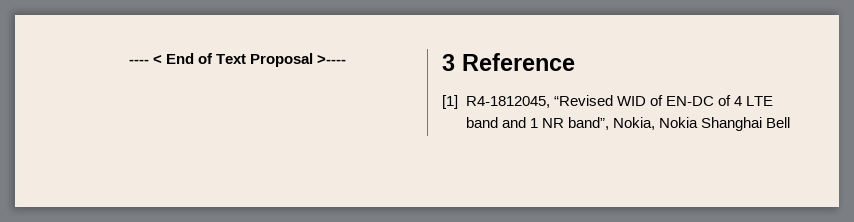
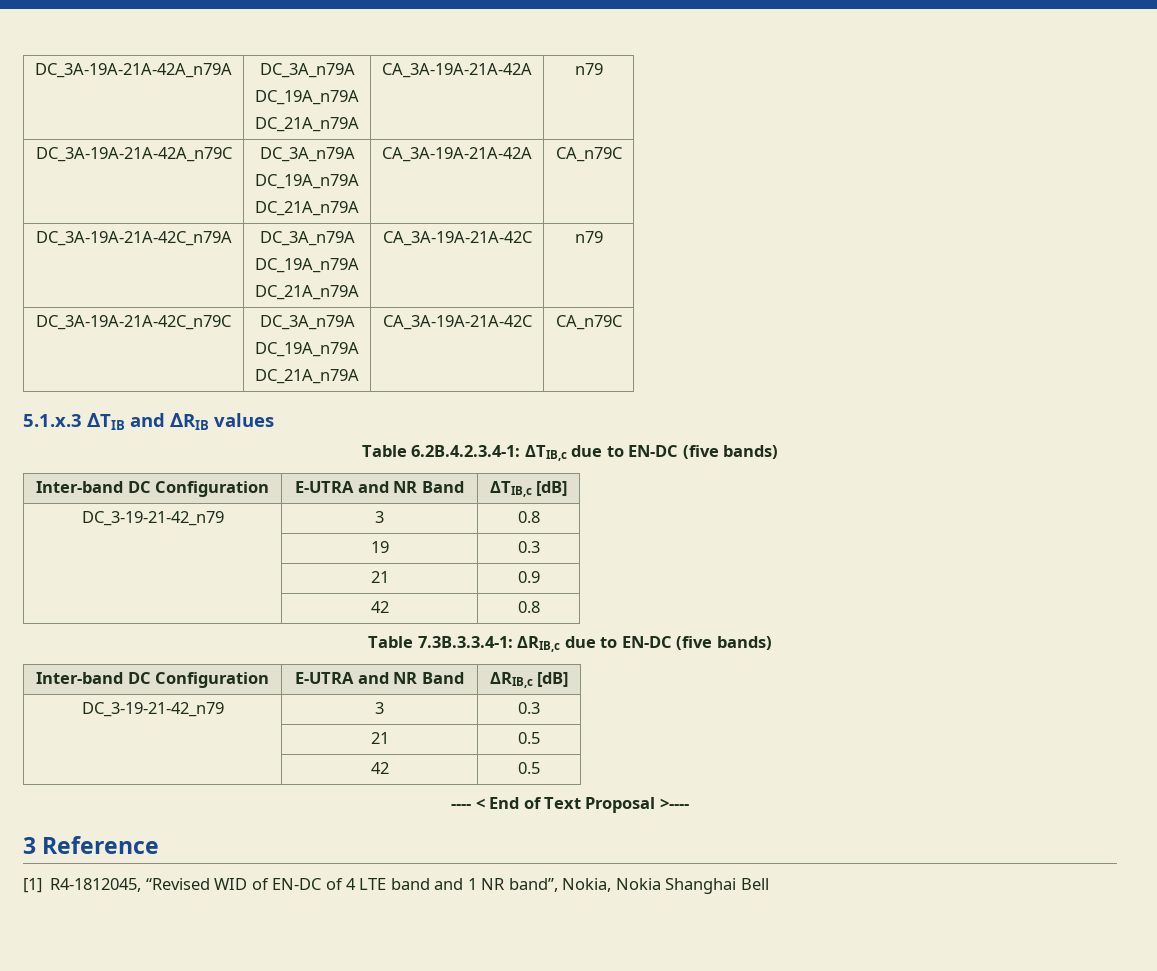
(128, 61) none -> [35,63,232,78] [259,63,355,78] [255,90,359,105] [255,117,359,132] [382,63,532,78] [574,63,603,75] [35,147,232,162] [259,147,355,162] [255,174,359,189] [255,201,359,216] [382,147,532,162] [555,147,622,162] [35,231,232,246] [259,231,355,246] [255,258,359,273] [255,285,359,300] [382,231,532,246] [574,231,603,243] [36,315,231,330] [259,315,355,330] [255,342,359,357] [255,369,359,384] [382,315,532,330] [555,315,622,330] [23,413,274,430] [361,445,779,461] [36,481,269,497] [295,481,464,493] [489,481,568,497] [81,511,224,526] [375,511,384,523] [517,511,540,523] [370,541,389,553] [517,541,540,553] [370,571,389,583] [517,571,540,583] [370,601,389,613] [517,601,540,613] [368,636,772,652] [36,672,269,688] [295,672,464,684] [489,672,569,688] [81,702,224,717] [375,702,384,714] [518,702,540,714] [370,732,389,744] [518,732,540,744] [370,762,389,774] [518,762,540,774] DC_3A-19A-21A-42A_n79A | DC_3A_n79A // DC_19A_n79A // DC_21A_n79A | CA_3A-19A-21A-42A | n79 // DC_3A-19A-21A-42A_n79C | DC_3A_n79A // DC_19A_n79A // DC_21A_n79A | CA_3A-19A-21A-42A | CA_n79C // DC_3A-19A-21A-42C_n79A | DC_3A_n79A // DC_19A_n79A // DC_21A_n79A | CA_3A-19A-21A-42C | n79 // DC_3A-19A-21A-42C_n79C | DC_3A_n79A // DC_19A_n79A // DC_21A_n79A | CA_3A-19A-21A-42C | CA_n79C // 5.1.x.3 ∆TIB and ∆RIB values // Table 6.2B.4.2.3.4-1: ΔTIB,c due to EN-DC (five bands) // Inter-band DC Configuration | E-UTRA and NR Band | ΔTIB,c [dB] // DC_3-19-21-42_n79 | 3 | 0.8 // | 19 | 0.3 // | 21 | 0.9 // | 42 | 0.8 // Table 7.3B.3.3.4-1: ΔRIB,c due to EN-DC (five bands) // Inter-band DC Configuration | E-UTRA and NR Band | ΔRIB,c [dB] // DC_3-19-21-42_n79 | 3 | 0.3 // | 21 | 0.5 // | 42 | 0.5 //

